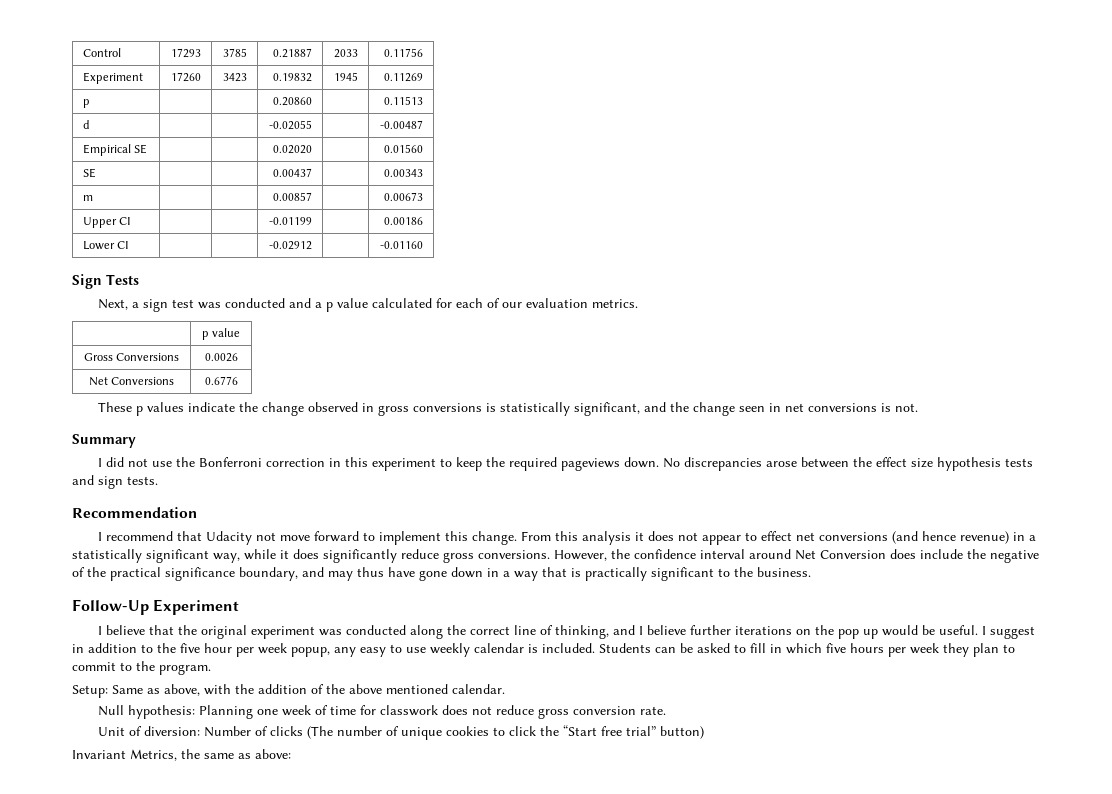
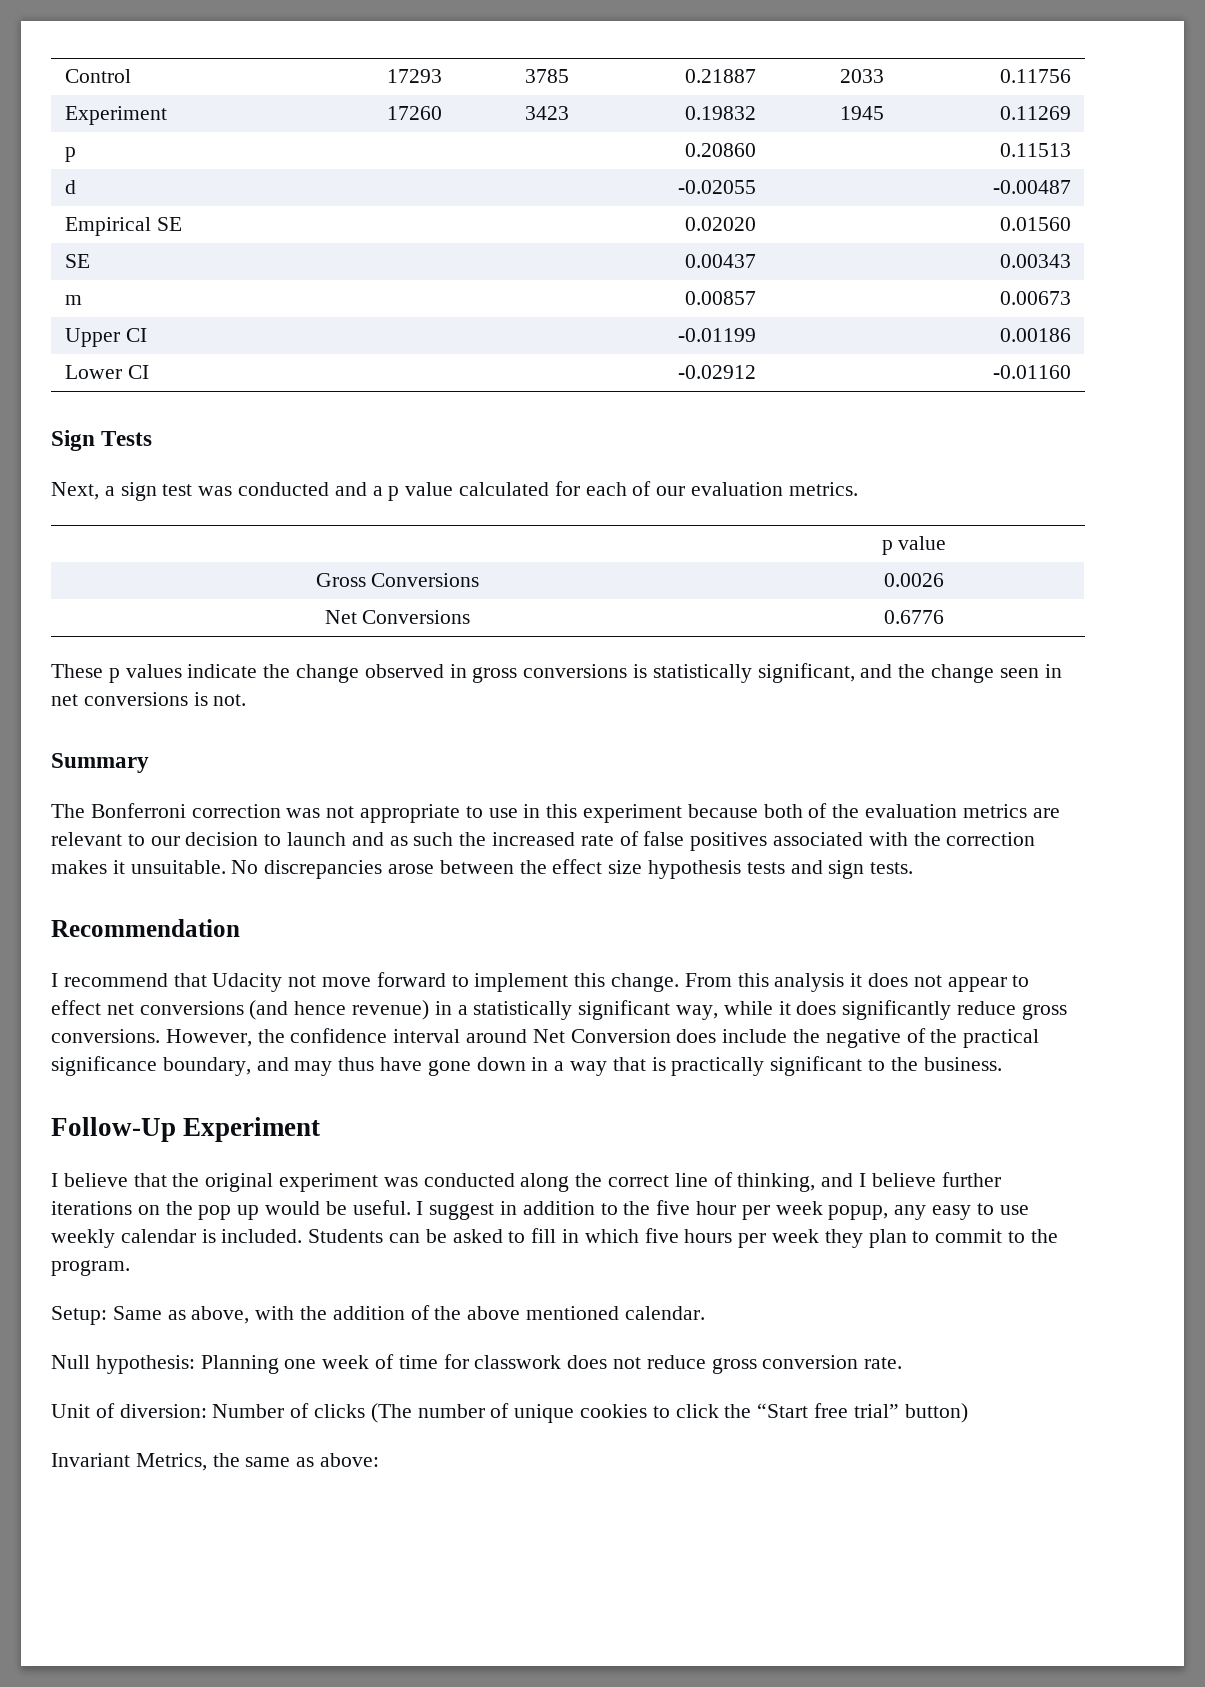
[97,457,659,471] I did not use the Bonferroni correction in this experiment to keep the required pageviews down. -> [51,803,1060,823] [51,831,1036,851] [51,860,226,874] The Bonferroni correction was not appropriate to use in this experiment because both of the evaluation metrics are relevant to our decision to launch and as such the increased rate of false positives associated with the correction makes it unsuitable.

